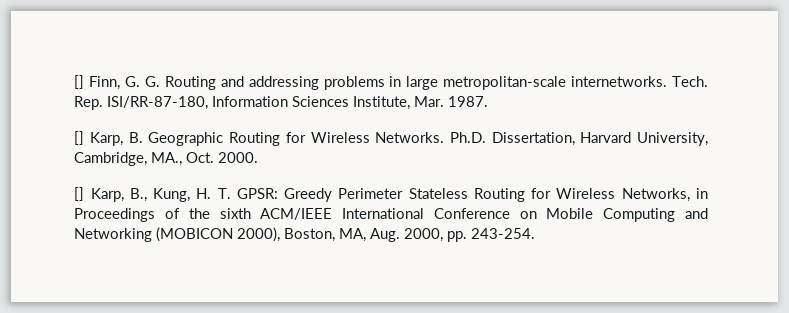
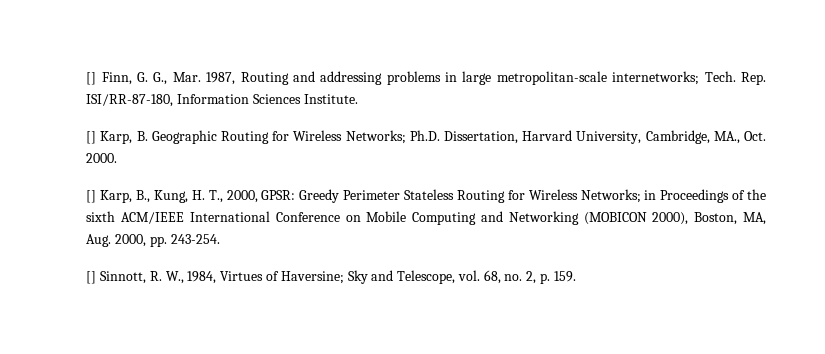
[144,76,160,87] G. -> [153,72,236,85] G., Mar. 1987,
[571,76,668,87] internetworks. -> [612,71,700,85] internetworks;
[353,96,489,110] Institute, Mar. 1987. -> [303,94,358,104] Institute.
[375,132,445,143] Networks. -> [345,130,406,144] Networks;
[217,188,231,199] T. -> [208,190,258,203] T., 2000,
[621,188,690,202] Networks, -> [580,189,641,203] Networks;
(536, 233) none -> [86,270,576,284] // [] Sinnott, R. W., 1984, Virtues of Haversine; Sky and Telescope, vol. 68, no. 2, p. 159.

